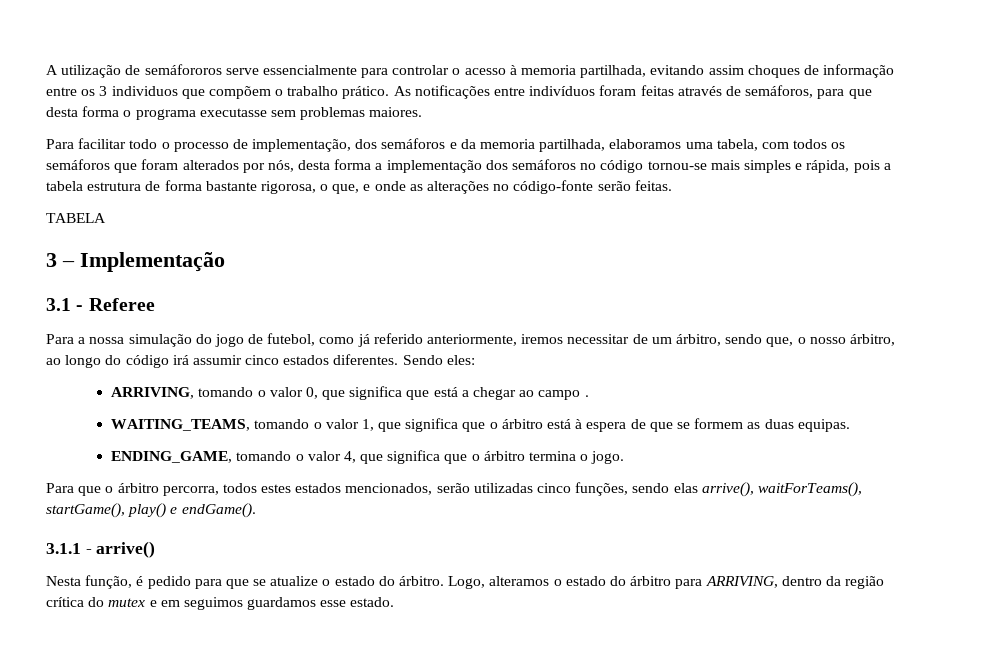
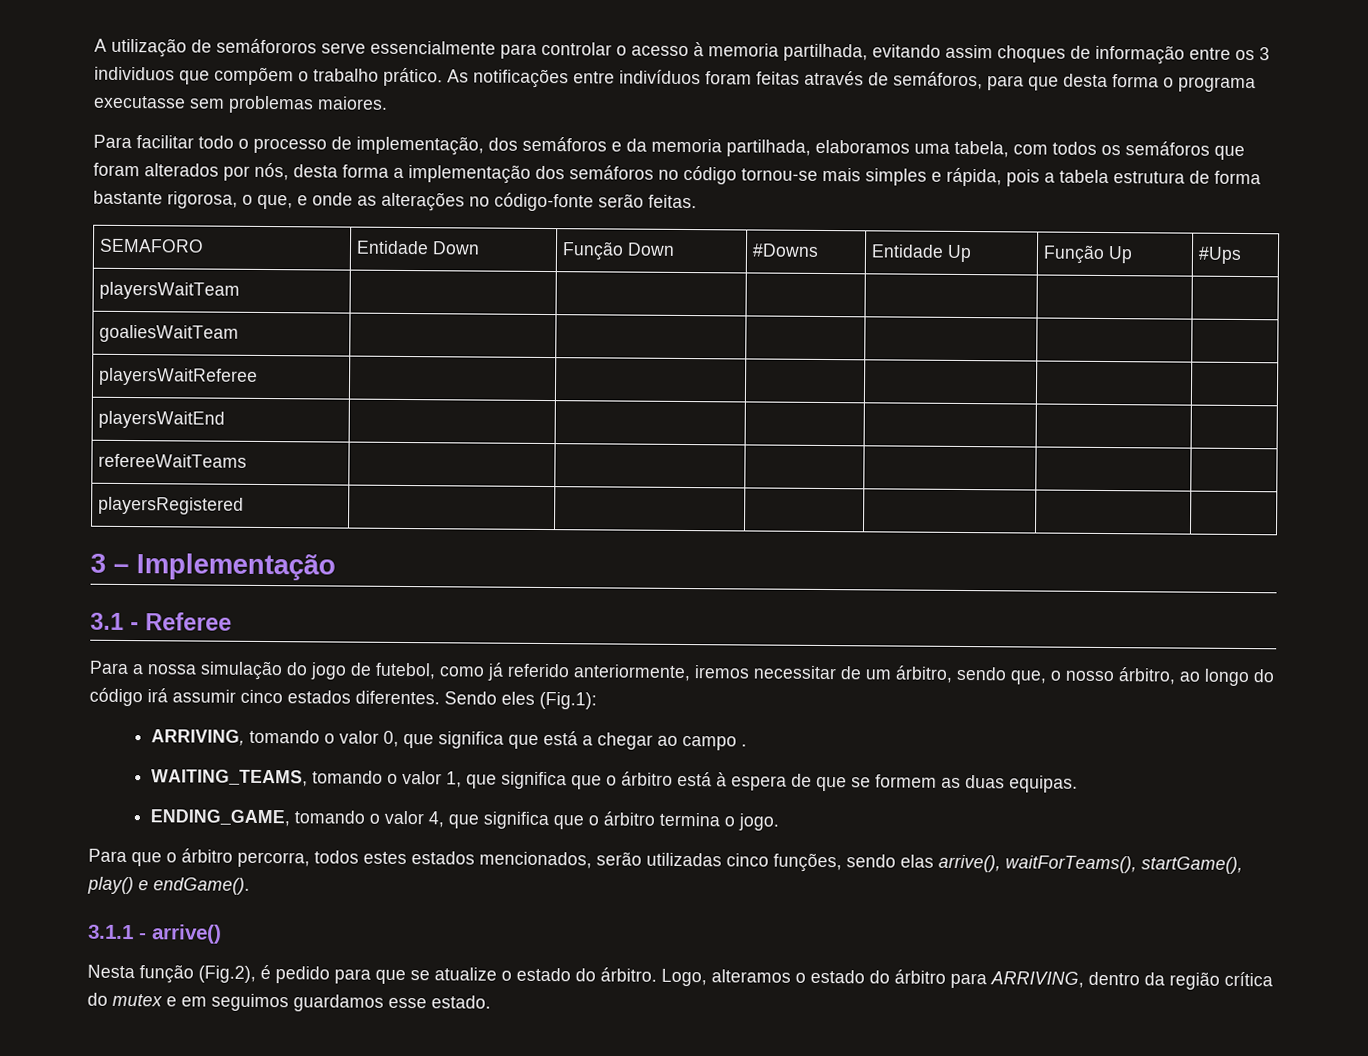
[46,213,106,223] // TABELA -> [99,238,205,253] [356,240,481,255] [562,241,676,261] [752,243,820,257] [871,244,973,263] [1043,244,1134,265] [1198,246,1243,264] [99,281,241,300] [99,324,240,343] [99,367,259,386] [98,410,226,429] [98,453,248,468] [98,496,245,515] // SEMAFORO | Entidade Down | Função Down | #Downs | Entidade Up | Função Up | #Ups // playersWaitTeam | | | | | | // goaliesWaitTeam | | | | | | // playersWaitReferee | | | | | | // playersWaitEnd | | | | | | // refereeWaitTeams | | | | | | // playersRegistered | | | | | |
[446,355,475,365] eles: -> [501,691,597,710] eles (Fig.1):
[85,575,133,589] função, -> [139,964,256,984] função (Fig.2),

